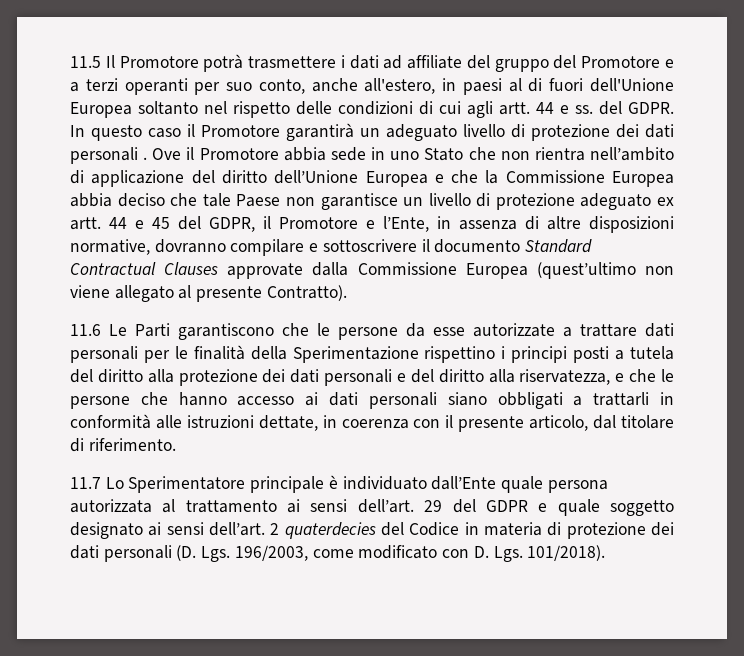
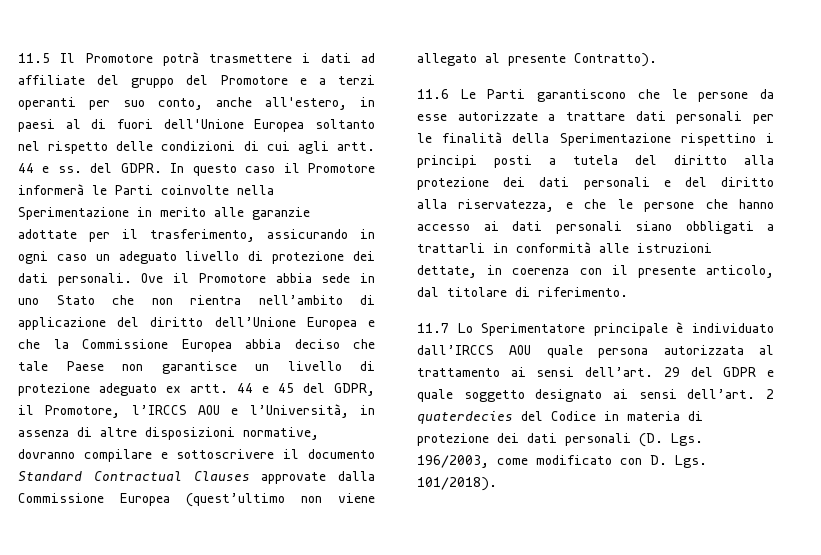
[286,123,354,141] garantirà -> [18,184,274,195] [18,207,310,220] [18,229,375,242] [18,251,87,264] informerà le Parti coinvolte nella Sperimentazione in merito alle garanzie adottate per il trasferimento, assicurando in ogni caso
[70,147,148,164] personali . -> [57,273,132,286] personali.
[279,216,429,232] Promotore e l’Ente, -> [45,404,349,418] Promotore, l’IRCCS AOU e l’Università,
[431,476,497,490] dall’Ente -> [417,345,532,355] dall’IRCCS AOU

